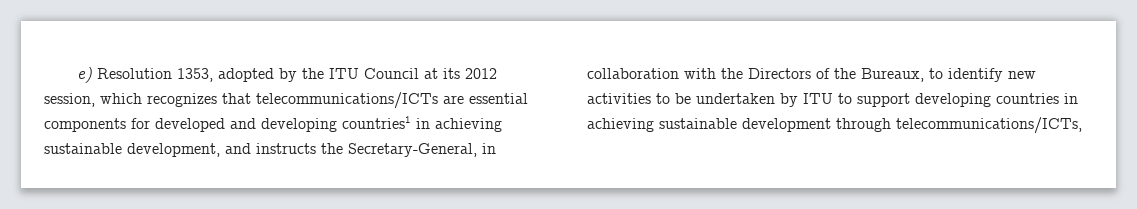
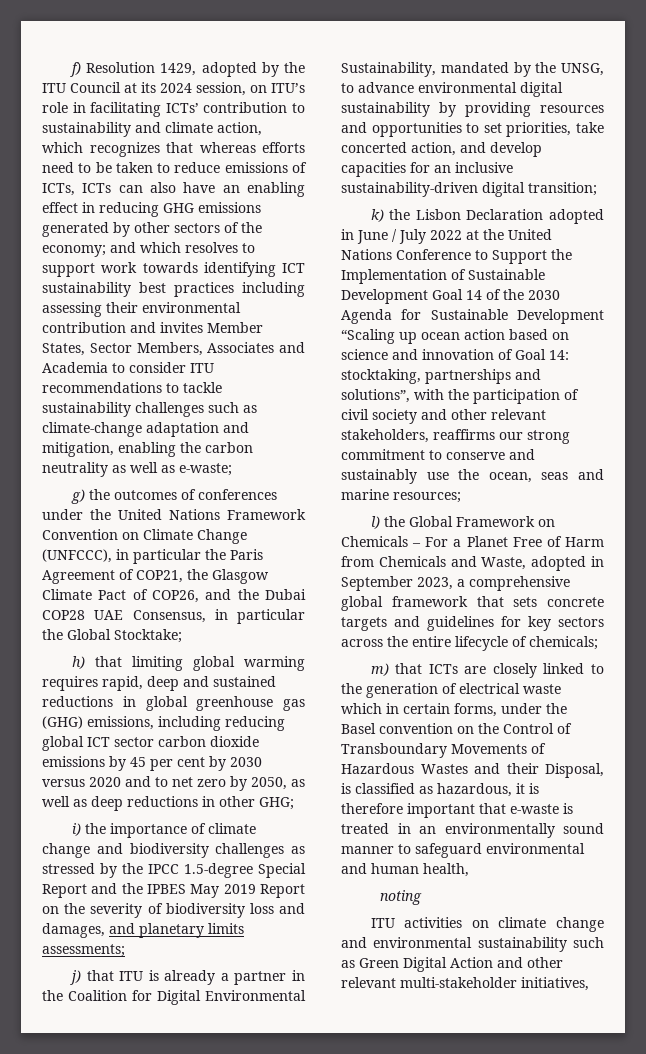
[76,67,213,83] e) Resolution 1353, -> [69,62,197,77] f) Resolution 1429,
[464,68,497,79] [44,92,528,109] [44,116,502,132] [44,143,496,157] [587,68,1036,82] [587,93,1078,107] [587,117,1082,134] 2012 session, which recognizes that telecommunications/ICTs are essential components for developed and developing countries1 in achieving sustainable development, and instructs the Secretary-General, in collaboration with the Directors of the Bureaux, to identify new activities to be undertaken by ITU to support developing countries in achieving sustainable development through telecommunications/ICTs, -> [160,82,305,96] [42,102,305,117] [42,122,262,137] [42,142,305,157] [42,162,307,173] [42,182,305,197] [42,202,261,217] [42,222,262,237] [42,242,255,257] [42,262,305,277] [42,282,305,297] [42,302,241,317] [42,322,263,333] [42,342,305,356] [42,362,214,373] [42,382,222,393] [42,402,257,417] [42,422,249,437] [42,442,253,457] [42,462,232,477] [70,489,277,504] [42,509,306,520] [42,529,247,544] [42,549,263,564] [42,569,269,584] [42,589,306,603] [42,609,305,624] [42,629,182,643] [71,656,305,671] [42,676,276,691] [42,696,305,711] [42,716,285,731] [42,736,259,751] [42,756,262,771] [42,776,305,791] [42,796,294,811] [71,823,256,838] [42,843,305,858] [42,863,306,878] [42,883,305,898] [42,903,305,918] [42,923,244,938] [42,944,125,957] [69,970,305,985] [42,990,306,1005] [341,62,604,77] [341,82,563,97] [341,102,604,117] [341,122,604,137] [341,142,542,157] [341,162,513,177] [341,182,597,197] [370,209,604,224] [341,229,552,244] [341,249,572,264] [341,269,545,284] [341,289,560,304] [341,309,604,324] [341,329,569,344] [341,349,569,360] [341,369,541,384] [341,389,579,404] [341,409,546,424] [341,429,570,444] [341,449,535,460] [341,469,604,484] [341,489,461,503] [370,516,555,529] [341,536,604,547] [341,556,604,571] [341,576,570,591] [341,596,604,611] [341,616,604,631] [341,636,598,651] [370,663,604,678] [341,683,561,698] [341,703,567,717] [341,723,572,734] [341,743,546,758] [341,763,604,778] [341,783,539,797] [341,803,573,818] [341,823,604,838] [341,843,585,858] [341,863,469,877] [379,890,422,905] [370,917,604,932] [341,937,604,952] [341,957,563,972] [341,977,589,991] 2024 session, on ITU’s role in facilitating ICTs’ contribution to sustainability and climate action, which recognizes that whereas efforts need to be taken to reduce emissions of ICTs, ICTs can also have an enabling effect in reducing GHG emissions generated by other sectors of the economy; and which resolves to support work towards identifying ICT sustainability best practices including assessing their environmental contribution and invites Member States, Sector Members, Associates and Academia to consider ITU recommendations to tackle sustainability challenges such as climate-change adaptation and mitigation, enabling the carbon neutrality as well as e-waste; // g) the outcomes of conferences under the United Nations Framework Convention on Climate Change (UNFCCC), in particular the Paris Agreement of COP21, the Glasgow Climate Pact of COP26, and the Dubai COP28 UAE Consensus, in particular the Global Stocktake; // h) that limiting global warming requires rapid, deep and sustained reductions in global greenhouse gas (GHG) emissions, including reducing global ICT sector carbon dioxide emissions by 45 per cent by 2030 versus 2020 and to net zero by 2050, as well as deep reductions in other GHG; // i) the importance of climate change and biodiversity challenges as stressed by the IPCC 1.5-degree Special Report and the IPBES May 2019 Report on the severity of biodiversity loss and damages, and planetary limits assessments; // j) that ITU is already a partner in the Coalition for Digital Environmental Sustainability, mandated by the UNSG, to advance environmental digital sustainability by providing resources and opportunities to set priorities, take concerted action, and develop capacities for an inclusive sustainability-driven digital transition; // k) the Lisbon Declaration adopted in June / July 2022 at the United Nations Conference to Support the Implementation of Sustainable Development Goal 14 of the 2030 Agenda for Sustainable Development “Scaling up ocean action based on science and innovation of Goal 14: stocktaking, partnerships and solutions”, with the participation of civil society and other relevant stakeholders, reaffirms our strong commitment to conserve and sustainably use the ocean, seas and marine resources; // l) the Global Framework on Chemicals – For a Planet Free of Harm from Chemicals and Waste, adopted in September 2023, a comprehensive global framework that sets concrete targets and guidelines for key sectors across the entire lifecycle of chemicals; // m) that ICTs are closely linked to the generation of electrical waste which in certain forms, under the Basel convention on the Control of Transboundary Movements of Hazardous Wastes and their Disposal, is classified as hazardous, it is therefore important that e-waste is treated in an environmentally sound manner to safeguard environmental and human health, // noting // ITU activities on climate change and environmental sustainability such as Green Digital Action and other relevant multi-stakeholder initiatives,

